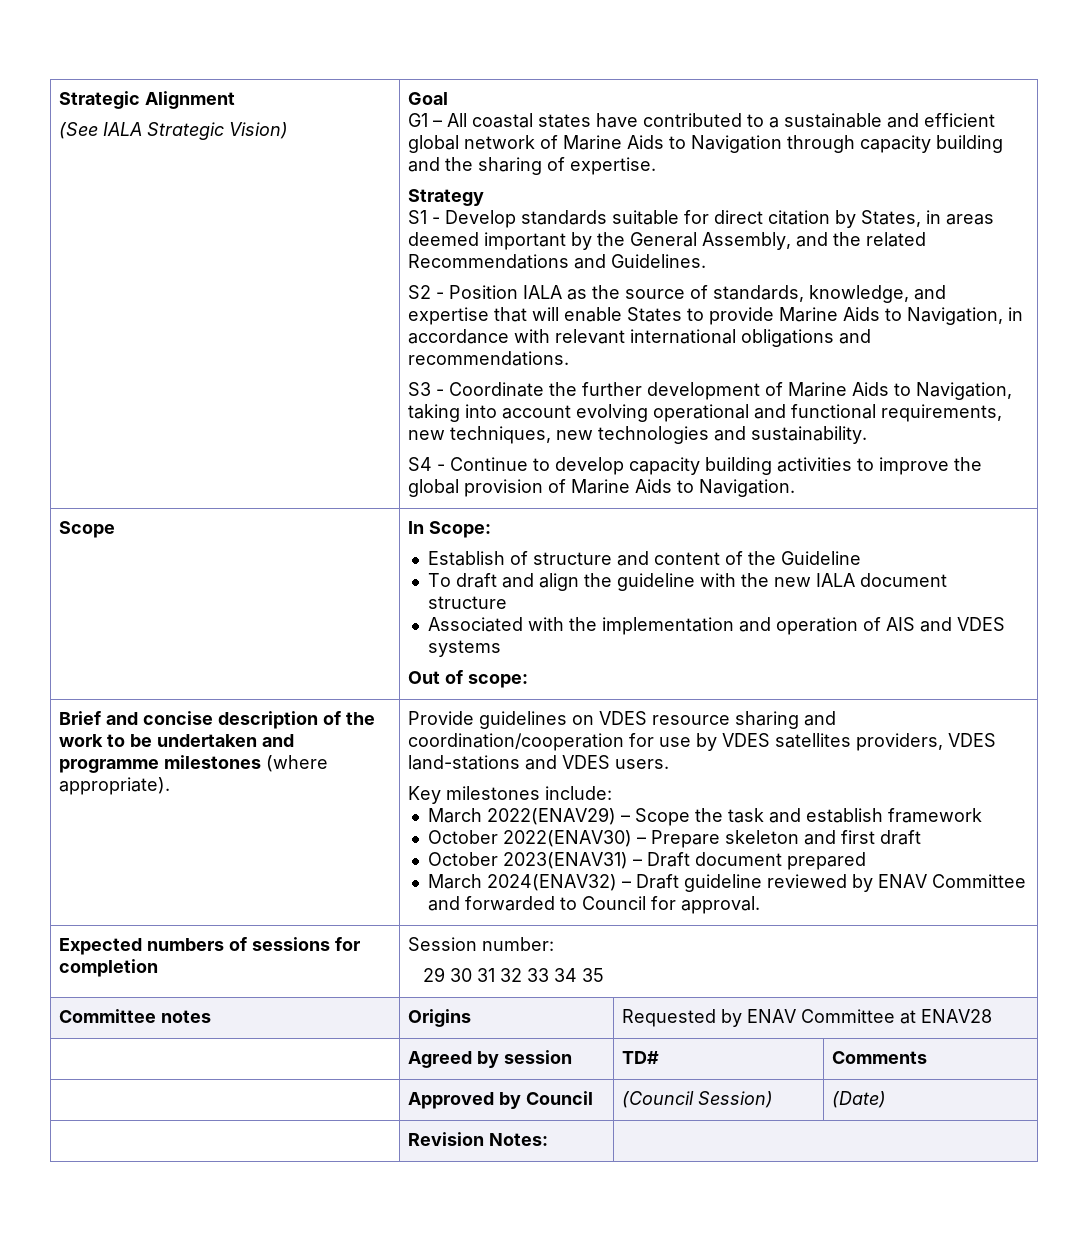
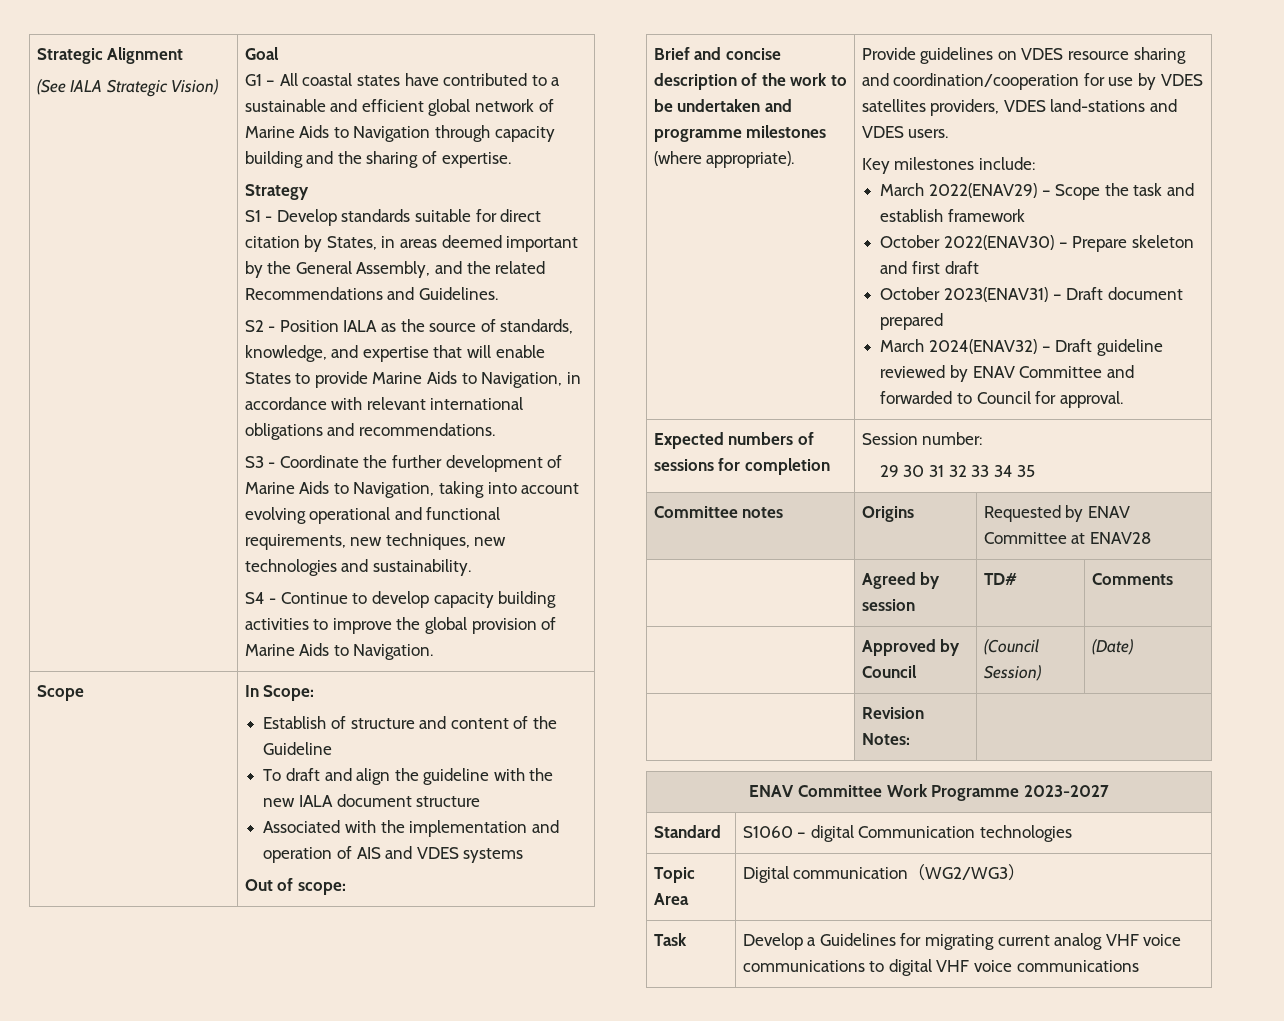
(549, 1139) none -> [749,784,1109,801] [653,825,721,838] [742,825,1073,842] [653,867,695,883] [653,893,689,905] [742,864,1026,883] [653,933,687,946] [742,933,1182,950] [742,959,1139,976] // ENAV Committee Work Programme 2023-2027 // Standard | S1060 – digital Communication technologies // Topic Area | Digital communication（WG2/WG3） // Task | Develop a Guidelines for migrating current analog VHF voice communications to digital VHF voice communications

